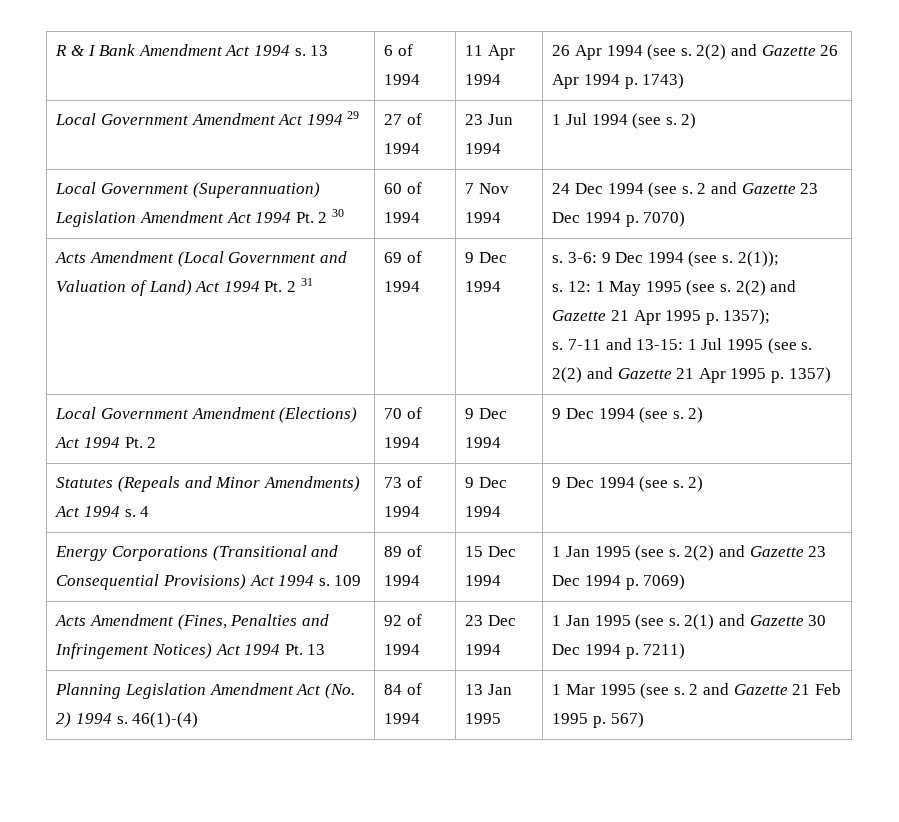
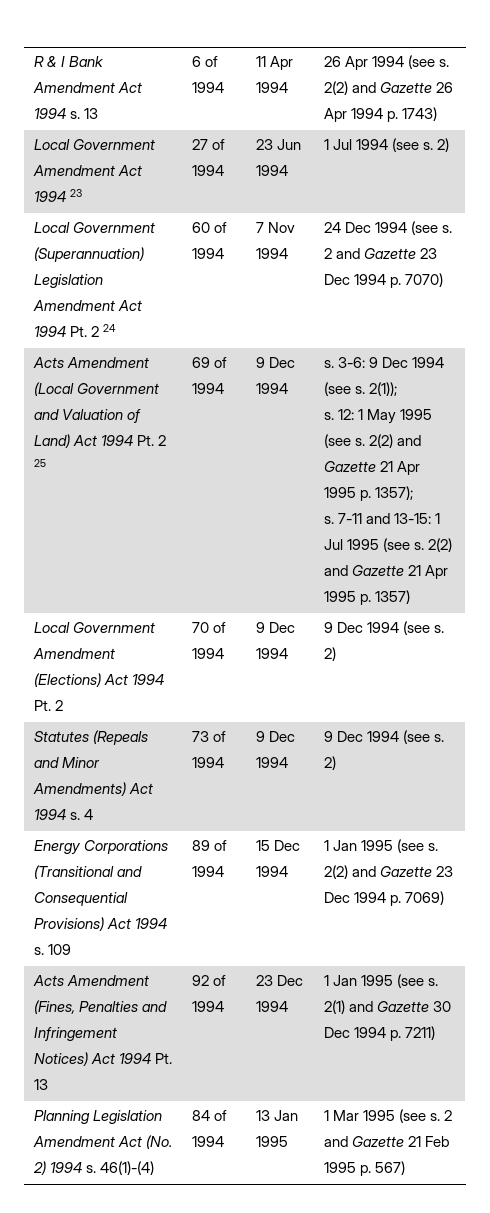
[347,111,360,119] 29 -> [70,189,83,197] 23
[332,209,345,217] 30 -> [103,324,117,332] 24
[300,278,313,286] 31 -> [34,459,47,467] 25

